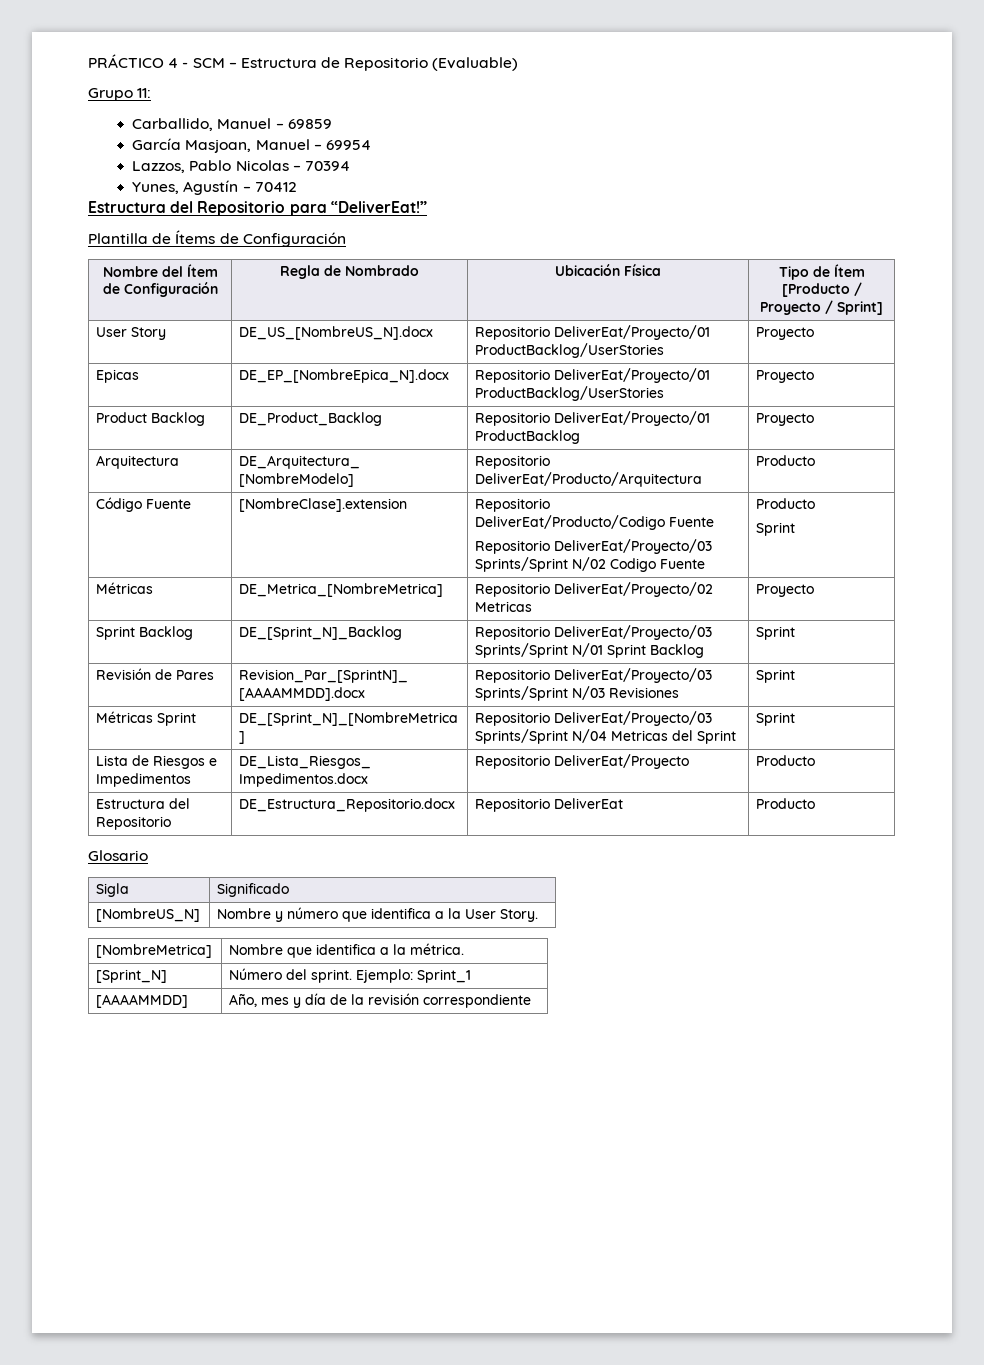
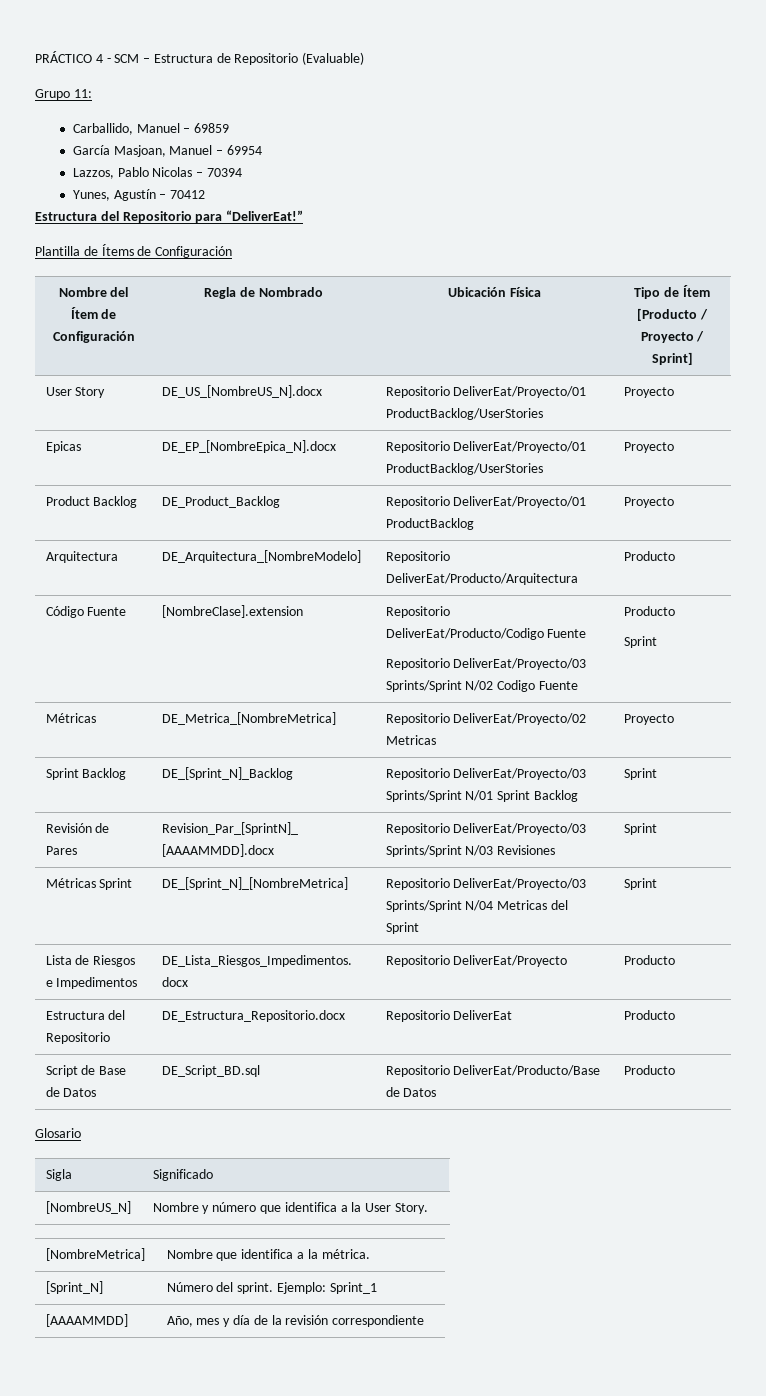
(816, 803) none -> [45,1065,127,1077] [45,1087,97,1097] [161,1065,260,1077] [385,1065,601,1077] [385,1087,437,1097] [623,1065,675,1075] // Script de Base de Datos | DE_Script_BD.sql | Repositorio DeliverEat/Producto/Base de Datos | Producto

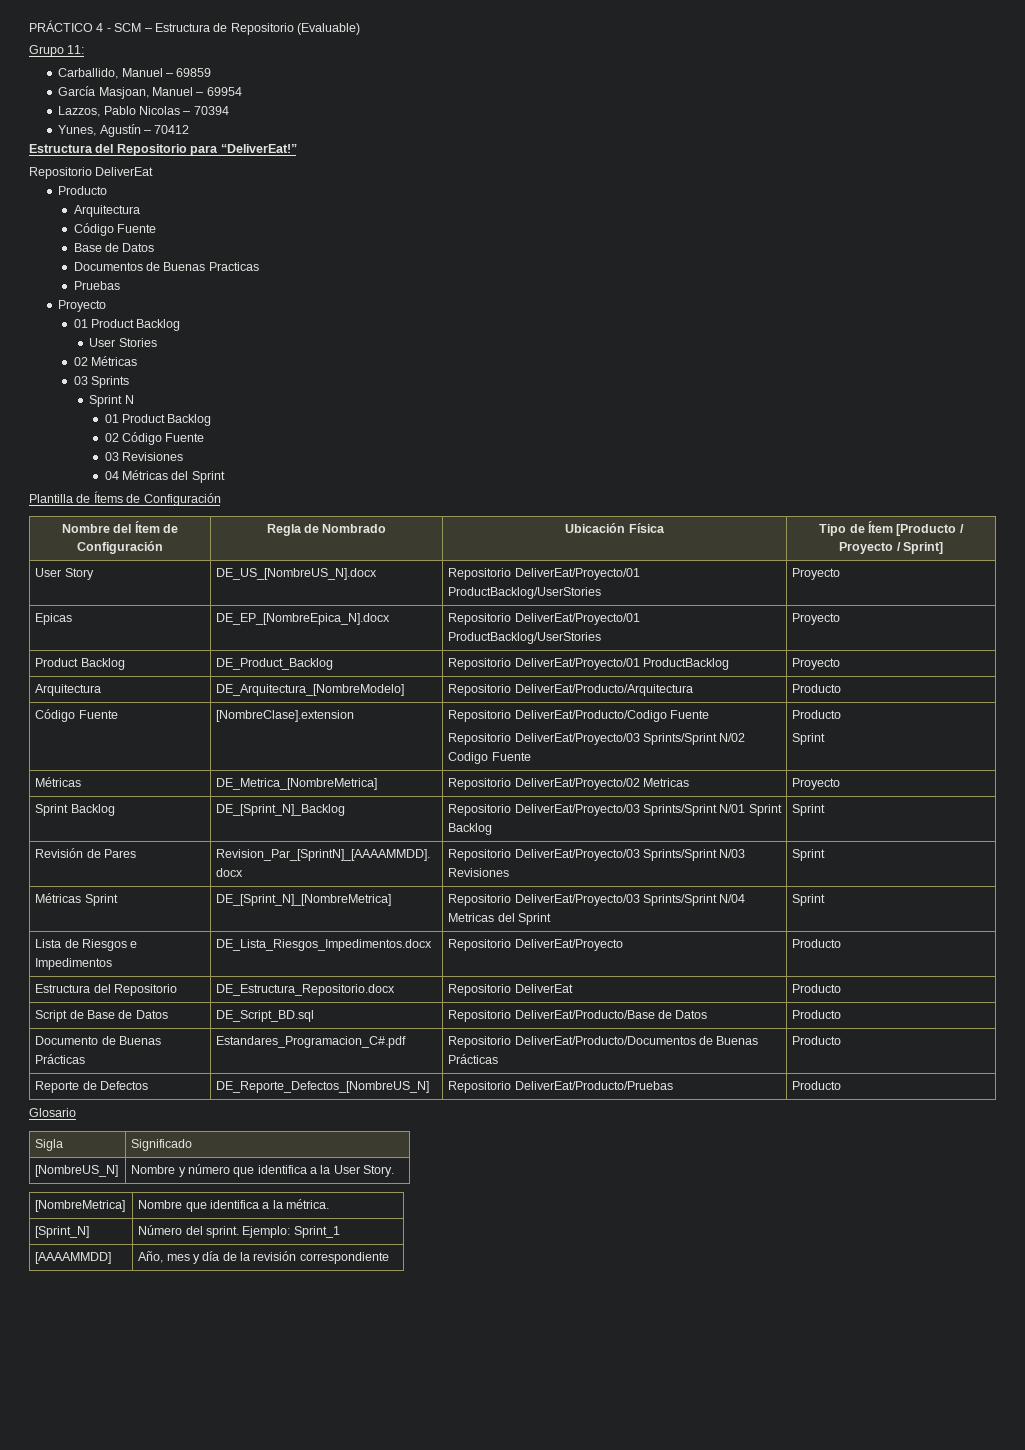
(304, 215) none -> [29,167,154,179] [58,186,108,195] [73,205,140,217] [73,223,157,236] [73,243,155,252] [73,262,259,271] [73,281,120,290] [58,300,107,312] [73,319,181,331] [89,338,157,347] [73,356,138,366] [73,376,130,388] [89,395,134,407] [104,414,212,426] [104,432,205,445] [104,452,184,461] [104,470,225,483] // Repositorio DeliverEat // Producto // Arquitectura // Código Fuente // Base de Datos // Documentos de Buenas Practicas // Pruebas // Proyecto // 01 Product Backlog // User Stories // 02 Métricas // 03 Sprints // Sprint N // 01 Product Backlog // 02 Código Fuente // 03 Revisiones // 04 Métricas del Sprint
(675, 1070) none -> [35,1036,161,1045] [35,1054,86,1064] [216,1036,407,1048] [448,1036,759,1048] [448,1054,499,1064] [792,1036,842,1045] [35,1081,148,1093] [216,1081,430,1093] [448,1081,673,1093] [792,1081,842,1090] // Documento de Buenas Prácticas | Estandares_Programacion_C#.pdf | Repositorio DeliverEat/Producto/Documentos de Buenas Prácticas | Producto // Reporte de Defectos | DE_Reporte_Defectos_[NombreUS_N] | Repositorio DeliverEat/Producto/Pruebas | Producto

